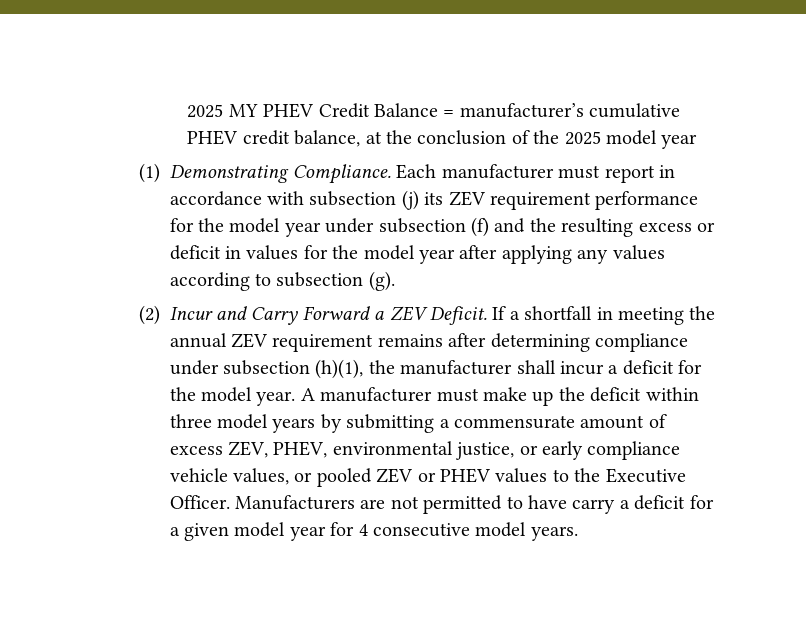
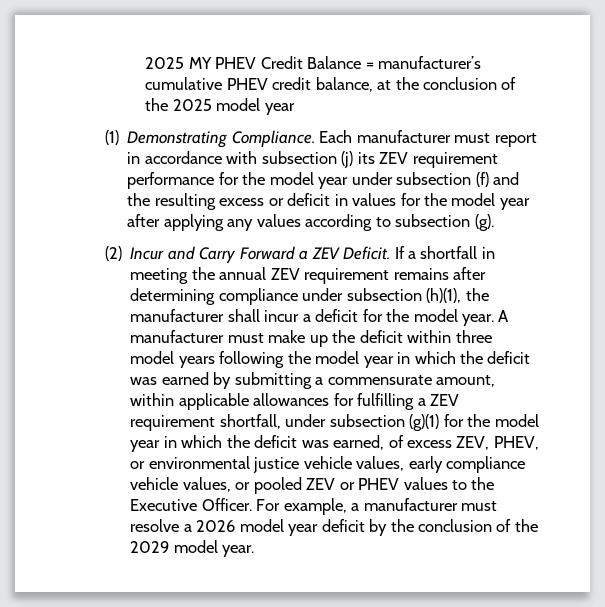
[320,414,667,433] [169,441,538,460] by submitting a commensurate amount of excess ZEV, PHEV, environmental justice, or -> [219,351,531,368] [130,372,496,389] [130,393,460,410] [130,414,539,431] [130,435,539,452] [130,456,405,473] following the model year in which the deficit was earned by submitting a commensurate amount, within applicable allowances for fulfilling a ZEV requirement shortfall, under subsection (g)(1) for the model year in which the deficit was earned, of excess ZEV, PHEV, or environmental justice vehicle values,
[235,495,714,514] [169,522,578,541] Manufacturers are not permitted to have carry a deficit for a given model year for 4 consecutive model years. -> [256,498,498,515] [130,519,538,536] [130,540,255,557] For example, a manufacturer must resolve a 2026 model year deficit by the conclusion of the 2029 model year.

